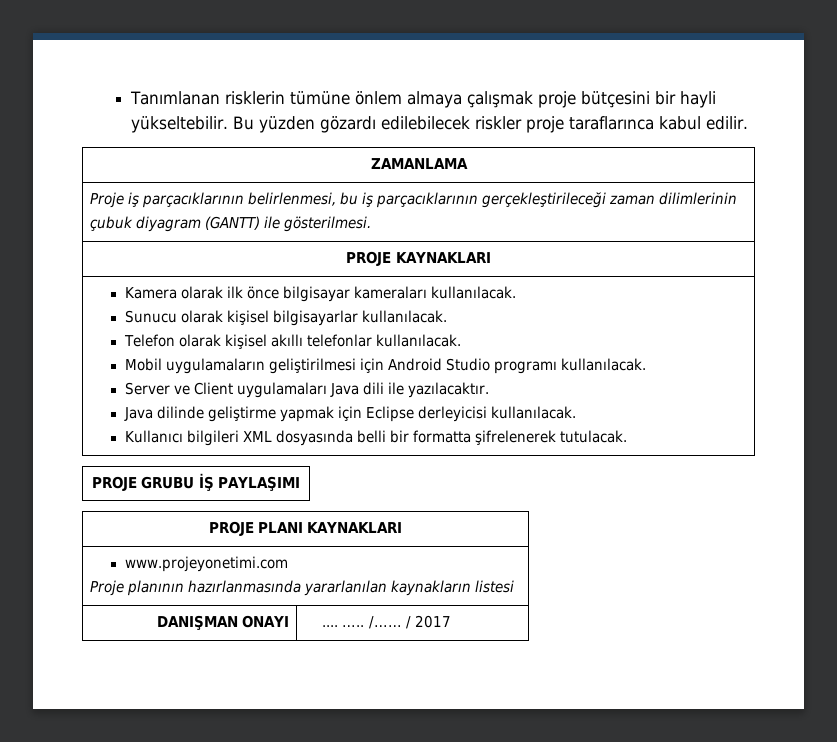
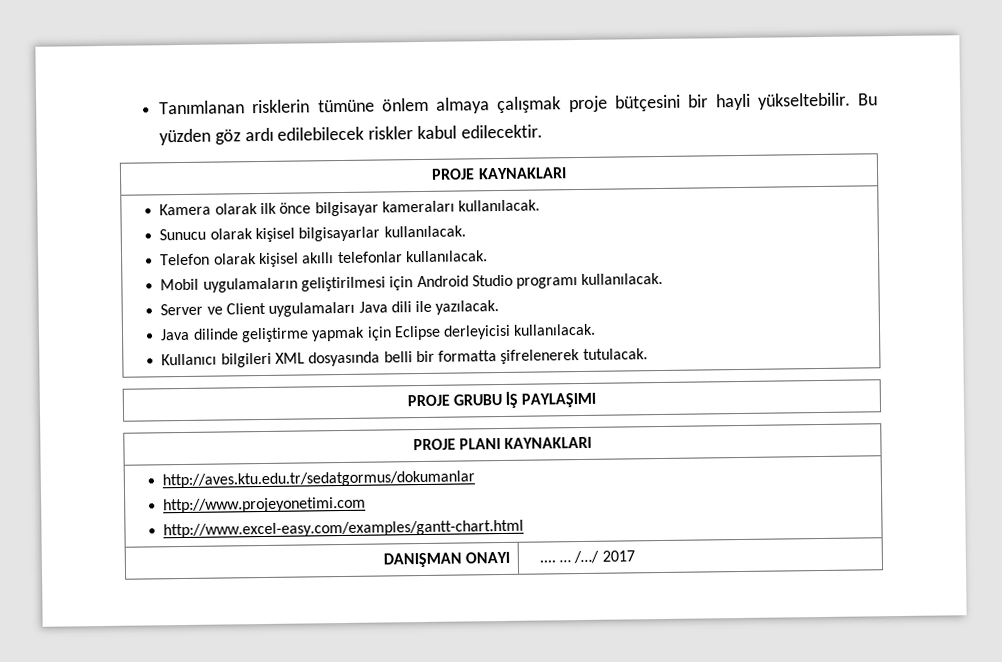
[320,116,749,133] [370,158,468,169] [89,192,738,208] [89,216,372,232] gözardı edilebilecek riskler proje taraflarınca kabul edilir. // ZAMANLAMA // Proje iş parçacıklarının belirlenmesi, bu iş parçacıklarının gerçekleştirileceği zaman dilimlerinin çubuk diyagram (GANTT) ile gösterilmesi. -> [214,124,543,145] göz ardı edilebilecek riskler kabul edilecektir.
[408,382,490,398] yazılacaktır. -> [435,300,500,315] yazılacak.
[124,556,288,572] [89,580,515,596] www.projeyonetimi.com // Proje planının hazırlanmasında yararlanılan kaynakların listesi -> [162,470,476,489] [163,496,367,514] [163,519,525,539] http://aves.ktu.edu.tr/sedatgormus/dokumanlar // http://www.projeyonetimi.com // http://www.excel-easy.com/examples/gantt-chart.html
[342,616,411,629] ….. /…… / -> [558,550,600,564] … /…/

